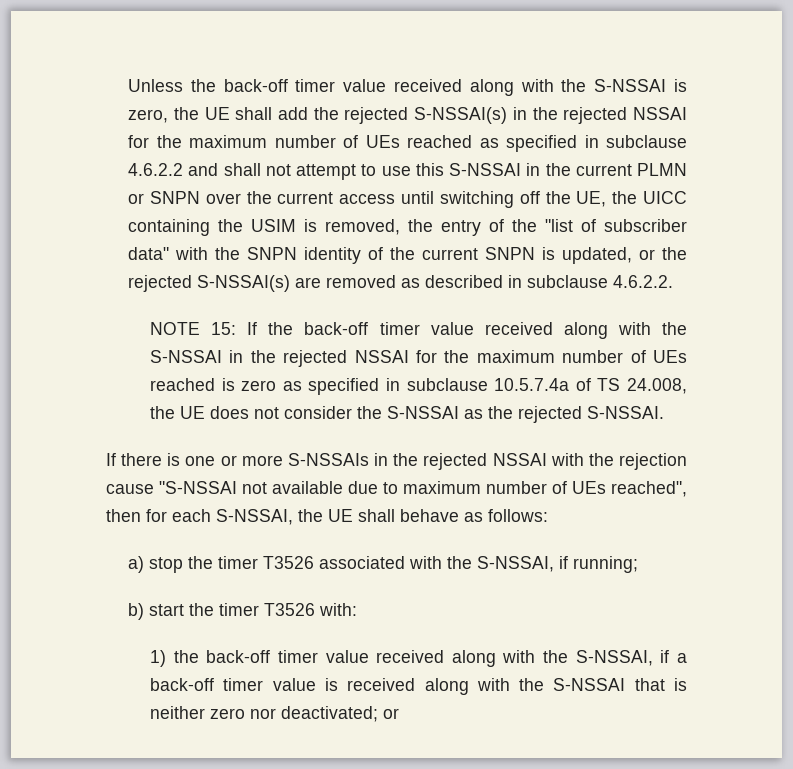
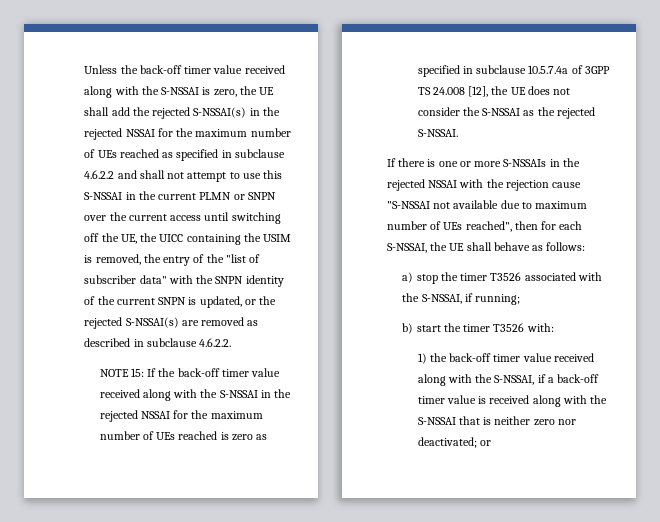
[597,378,687,394] TS 24.008, -> [584,66,610,74] [417,86,489,97] 3GPP TS 24.008 [12],

